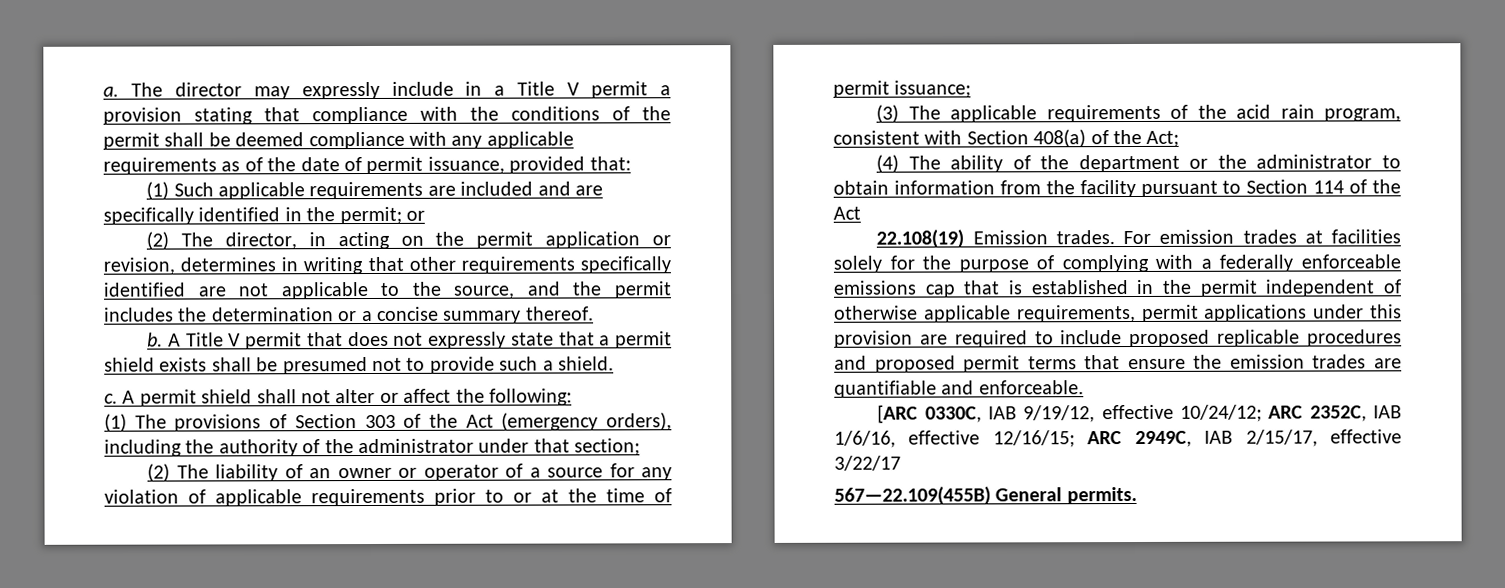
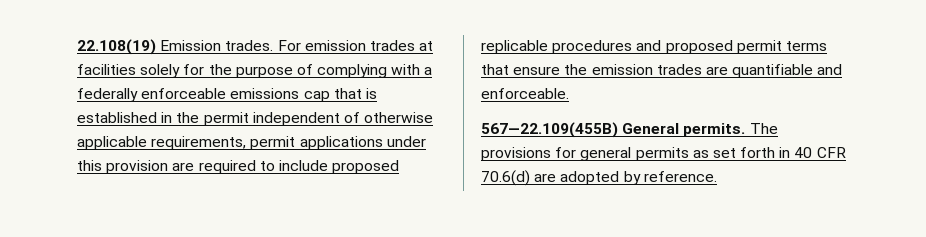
[103,81,671,100] [103,106,671,125] [103,131,574,150] [103,156,631,175] [146,181,604,200] [103,206,425,225] [146,231,671,250] [103,256,672,275] [103,281,672,300] [104,306,594,324] [147,331,673,350] [104,356,614,375] [104,388,572,407] [104,412,672,432] [104,438,641,457] [147,463,673,482] [104,488,672,507] [833,80,972,98] [876,104,1401,123] [833,129,1180,148] [876,154,1401,173] [833,179,1401,198] [833,206,861,220] a. The director may expressly include in a Title V permit a provision stating that compliance with the conditions of the permit shall be deemed compliance with any applicable requirements as of the date of permit issuance, provided that: // (1) Such applicable requirements are included and are specifically identified in the permit; or // (2) The director, in acting on the permit application or revision, determines in writing that other requirements specifically identified are not applicable to the source, and the permit includes the determination or a concise summary thereof. // b. A Title V permit that does not expressly state that a permit shield exists shall be presumed not to provide such a shield. // c. A permit shield shall not alter or affect the following: // (1) The provisions of Section 303 of the Act (emergency orders), including the authority of the administrator under that section; // (2) The liability of an owner or operator of a source for any violation of applicable requirements prior to or at the time of permit issuance; // (3) The applicable requirements of the acid rain program, consistent with Section 408(a) of the Act; // (4) The ability of the department or the administrator to obtain information from the facility pursuant to Section 114 of the Act // -> (77, 47) none
[877,404,1402,424] [834,429,1402,448] [834,455,901,471] [834,486,1137,506] [ARC 0330C, IAB 9/19/12, effective 10/24/12; ARC 2352C, IAB 1/6/16, effective 12/16/15; ARC 2949C, IAB 2/15/17, effective 3/22/17 // 567—22.109(455B) General permits. -> [481,122,778,138] [481,147,846,161] [481,170,717,186] 567—22.109(455B) General permits. The provisions for general permits as set forth in 40 CFR 70.6(d) are adopted by reference.

